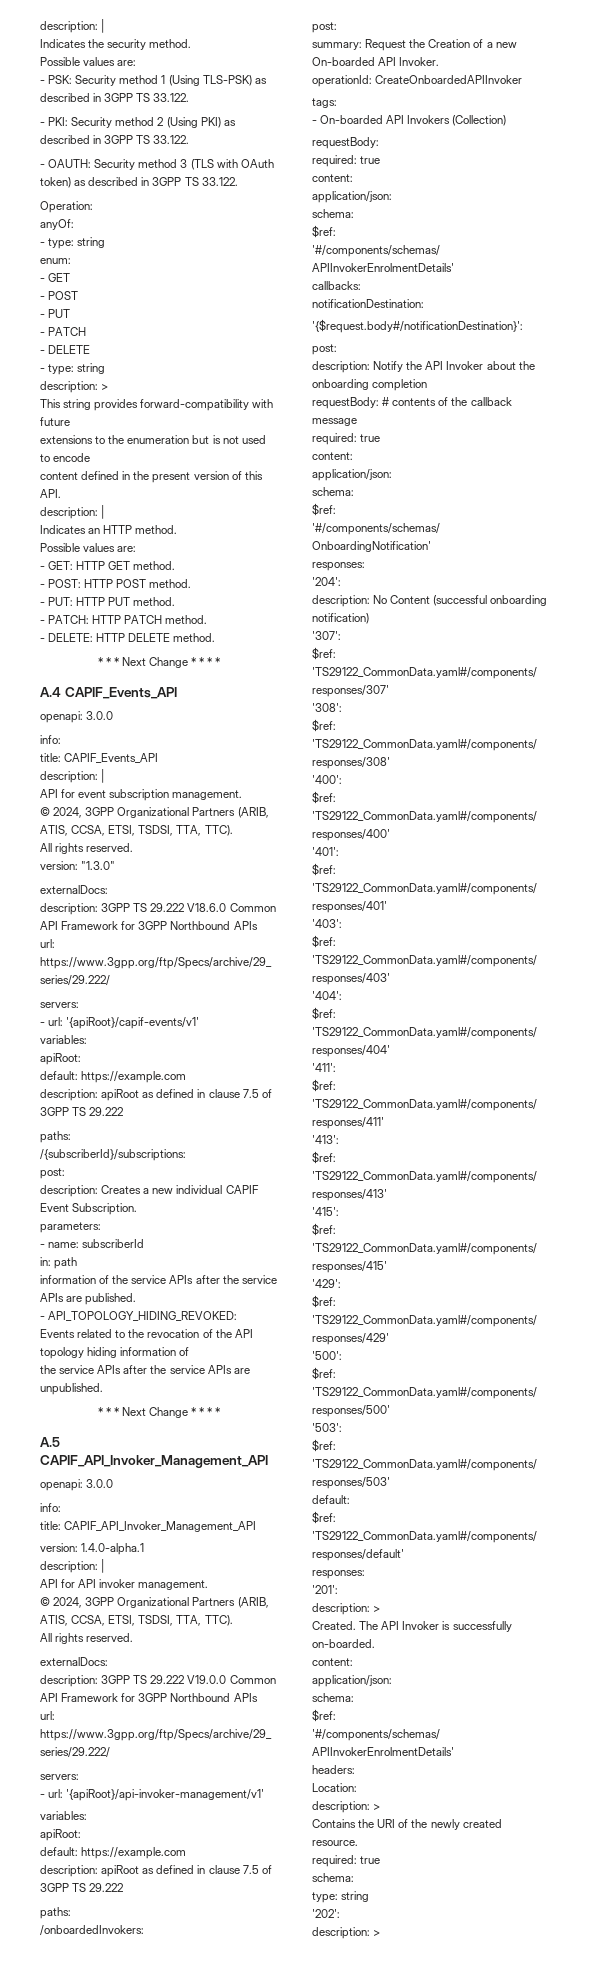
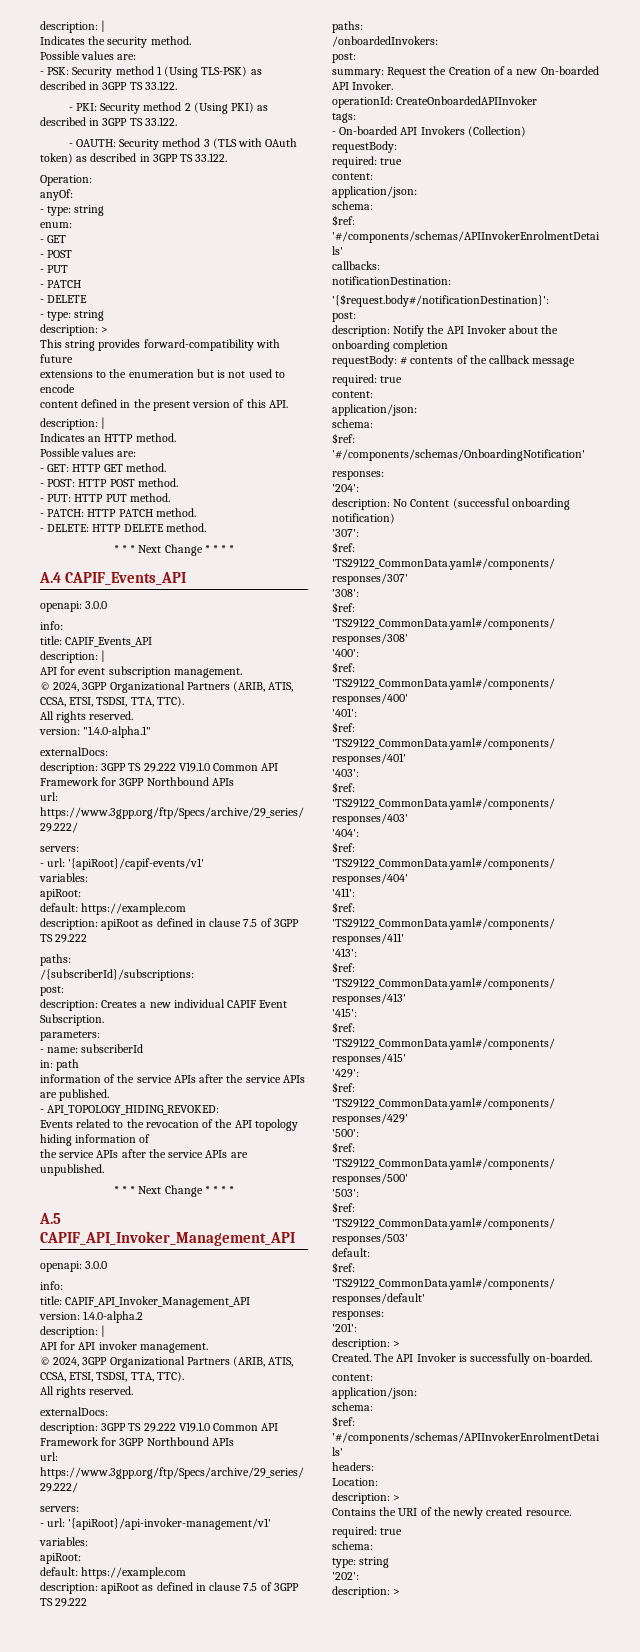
[81,861,116,870] [40,885,108,894] [40,903,227,915] "1.3.0" // externalDocs: // description: 3GPP TS 29.222 V18.6.0 -> [83,726,152,738] [40,747,108,756] [40,762,210,774] "1.4.0-alpha.1" // externalDocs: // description: 3GPP TS 29.222 V19.1.0
[81,1543,145,1555] 1.4.0-alpha.1 -> [83,1311,144,1323] 1.4.0-alpha.2
[187,1675,227,1684] V19.0.0 -> [178,1422,210,1432] V19.1.0

